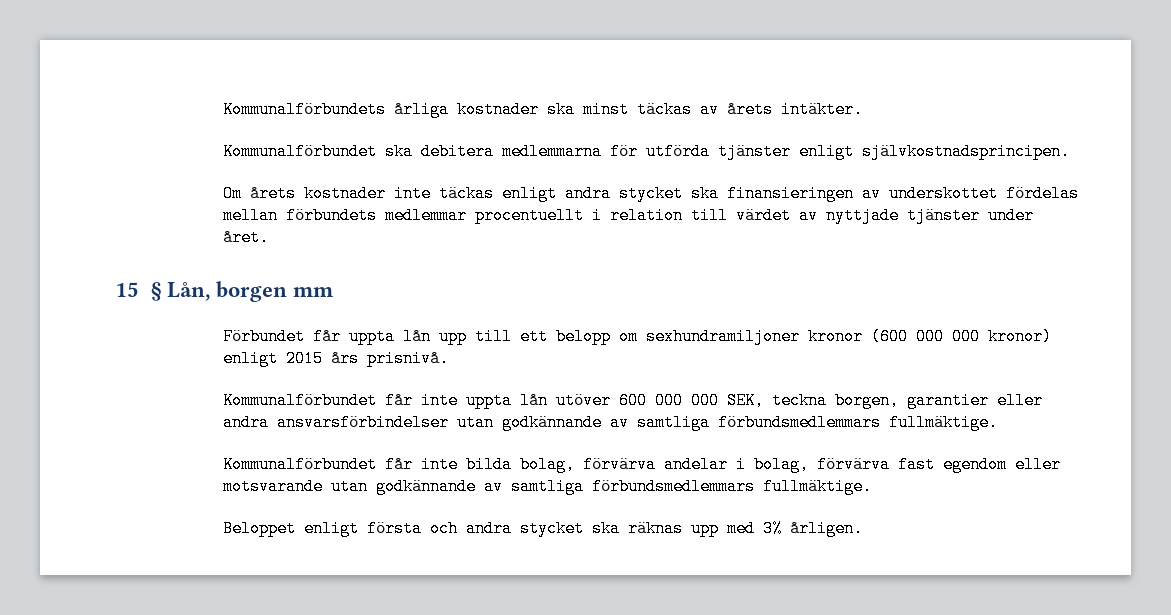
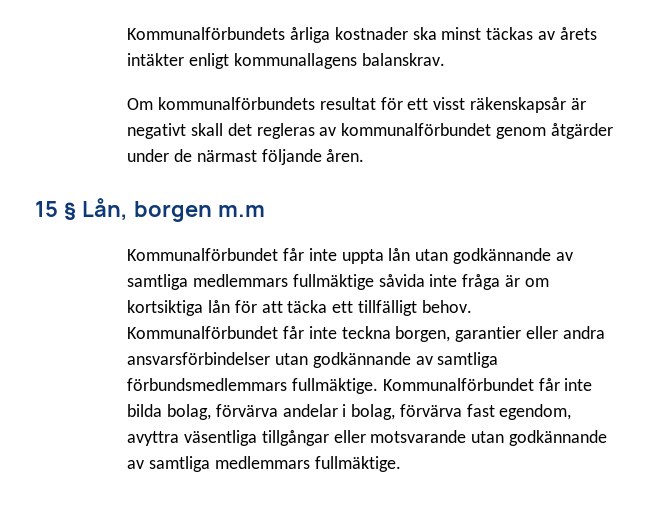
[780,101,863,118] [222,143,1070,160] [222,185,1079,202] [222,207,1034,224] [222,229,269,246] [115,281,335,302] [222,328,1052,345] [222,350,449,367] intäkter. // Kommunalförbundet ska debitera medlemmarna för utförda tjänster enligt självkostnadsprincipen. // Om årets kostnader inte täckas enligt andra stycket ska finansieringen av underskottet fördelas mellan förbundets medlemmar procentuellt i relation till värdet av nyttjade tjänster under året. // 15 § Lån, borgen mm // Förbundet får uppta lån upp till ett belopp om sexhundramiljoner kronor (600 000 000 kronor) enligt 2015 års prisnivå. -> [127,53,445,69] [127,97,586,113] [127,123,613,139] [127,149,365,165] [35,198,265,222] intäkter enligt kommunallagens balanskrav. // Om kommunalförbundets resultat för ett visst räkenskapsår är negativt skall det regleras av kommunalförbundet genom åtgärder under de närmast följande åren. // 15 § Lån, borgen m.m
[555,392,764,409] utöver 600 000 000 SEK, -> [415,248,573,264] [127,274,549,290] [127,300,472,316] [127,326,337,339] utan godkännande av samtliga medlemmars fullmäktige såvida inte fråga är om kortsiktiga lån för att täcka ett tillfälligt behov. Kommunalförbundet får inte
(998, 422) // -> (379, 386) none
[942,456,1007,473] egendom -> [499,404,572,420] [127,430,329,446] egendom, avyttra väsentliga tillgångar
[591,478,872,495] [222,520,863,537] förbundsmedlemmars fullmäktige. // Beloppet enligt första och andra stycket ska räknas upp med 3% årligen. -> [214,456,401,472] medlemmars fullmäktige.

